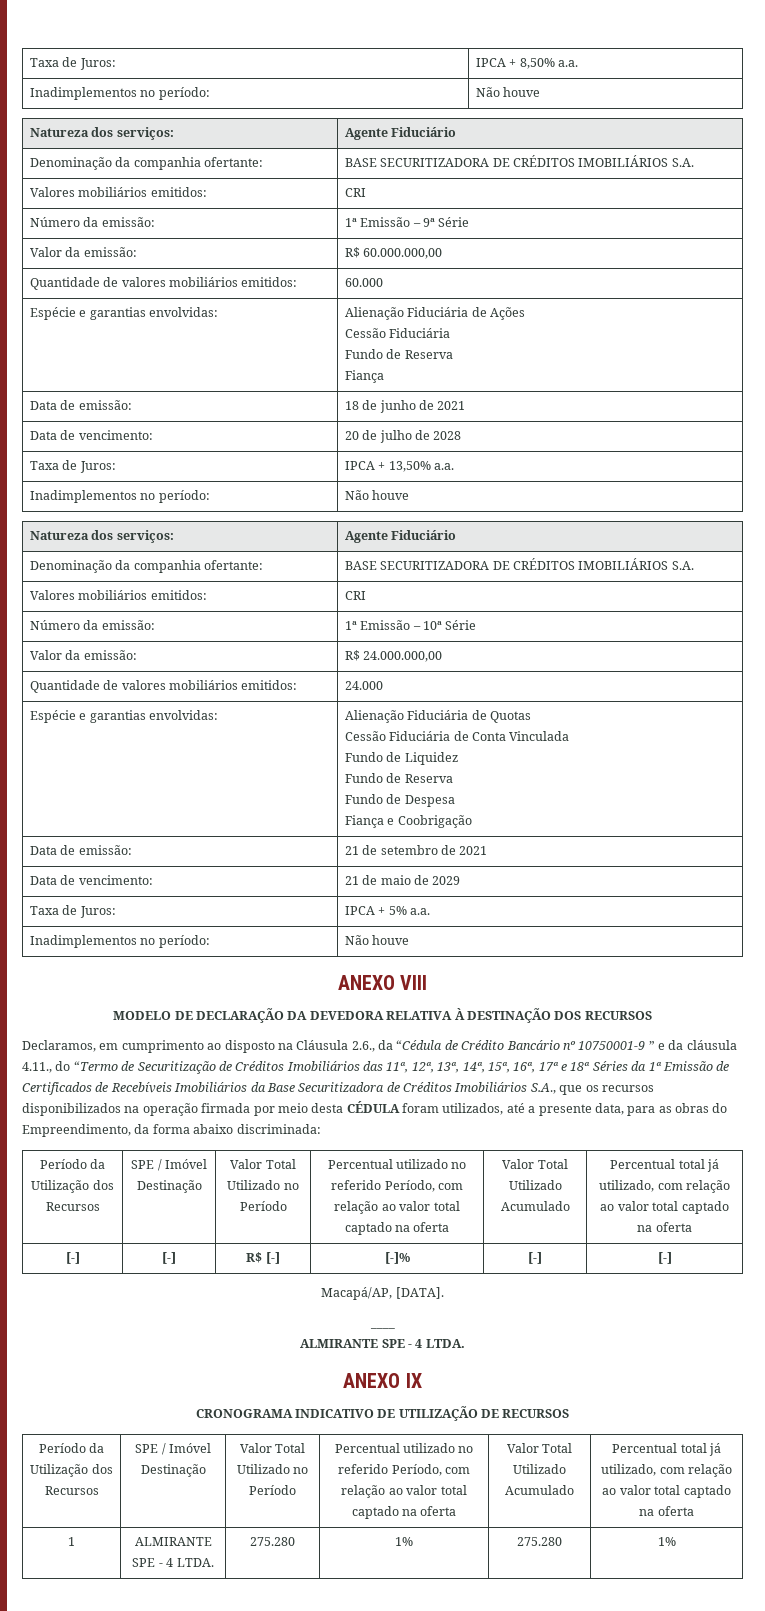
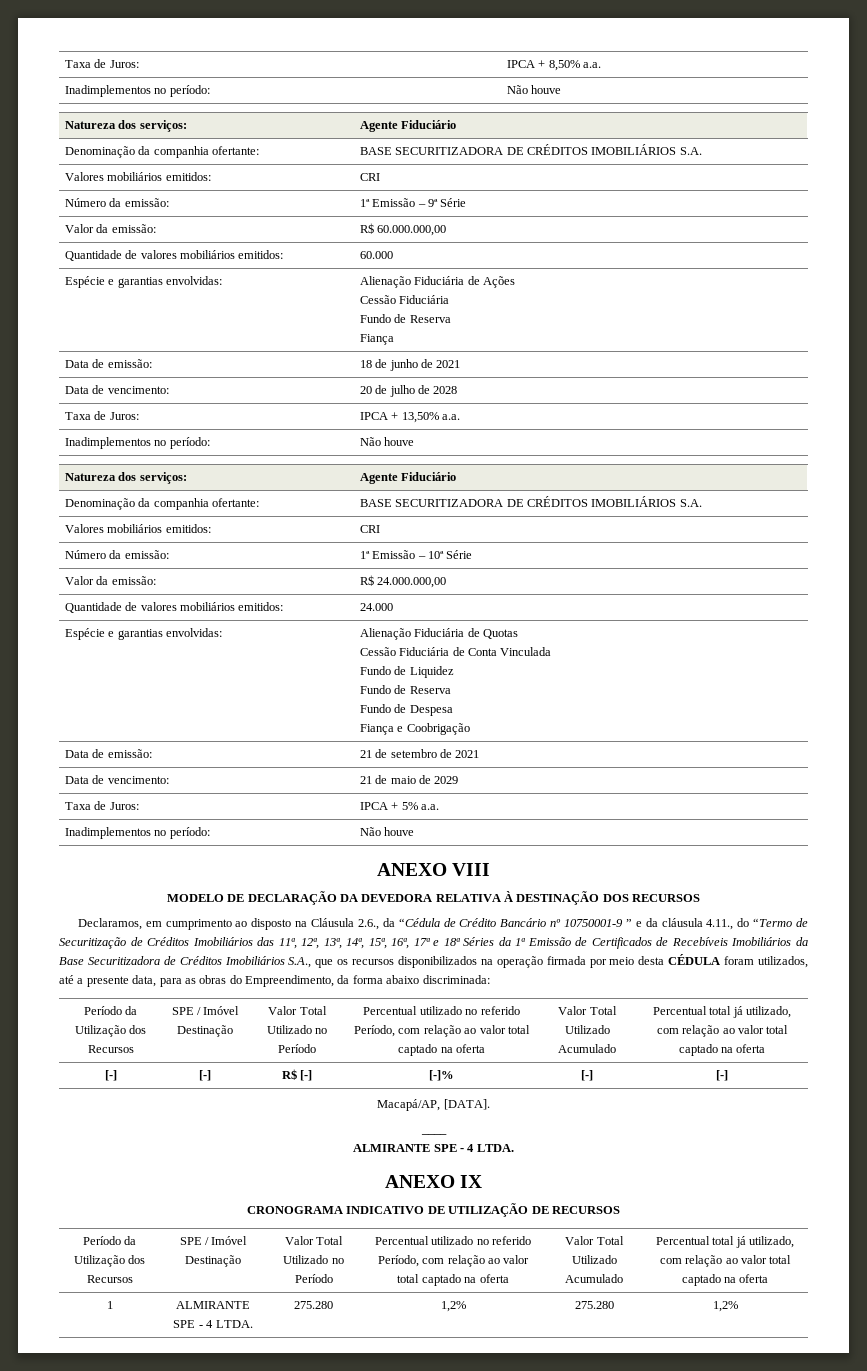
[395,1537,413,1546] [517,1537,562,1546] [657,1537,676,1546] 1% | 275.280 | 1% -> [440,1301,466,1312] [574,1301,614,1309] [712,1301,738,1312] 1,2% | 275.280 | 1,2%

